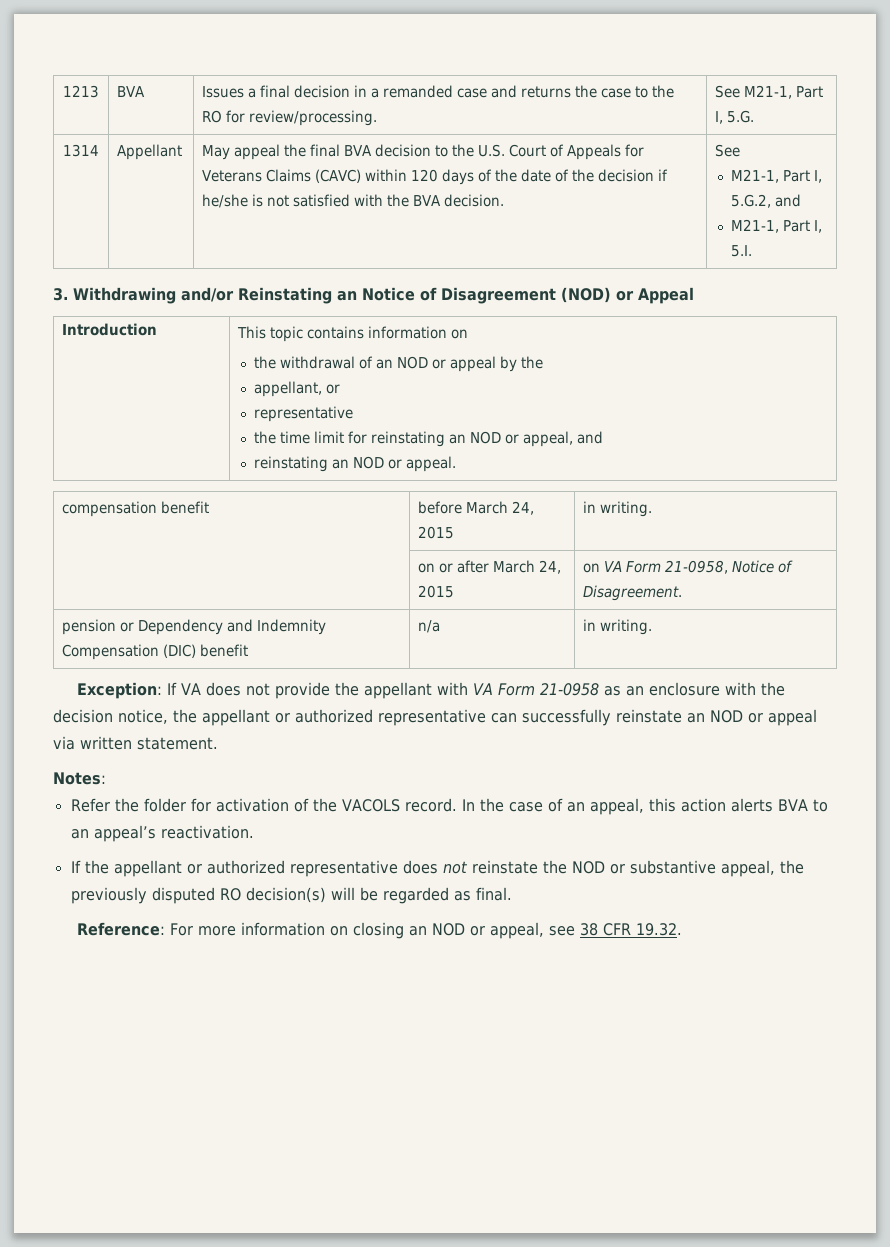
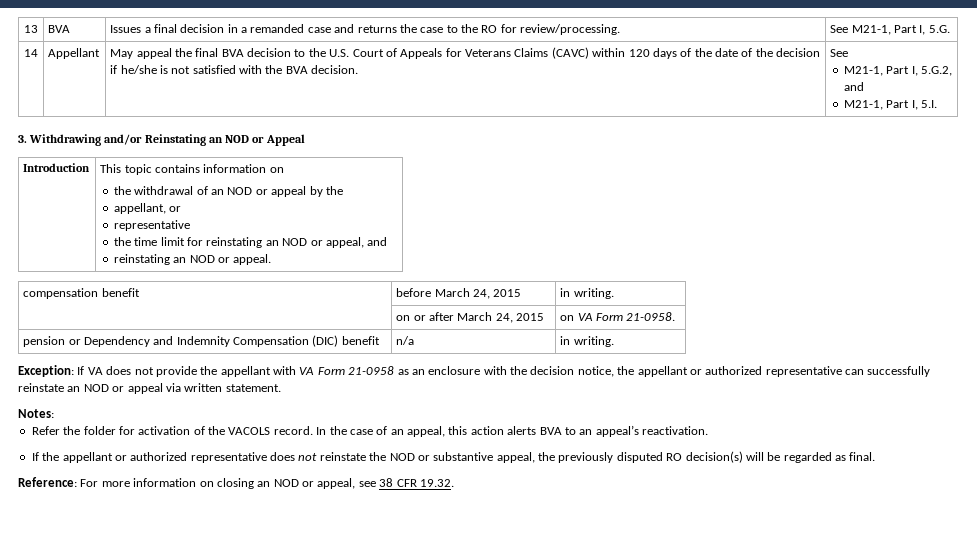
[63,85,99,98] 1213 -> [24,25,38,33] 13
[63,144,99,157] 1314 -> [24,49,38,57] 14
[362,287,611,304] Notice of Disagreement (NOD) -> [225,135,250,143] NOD
[665,560,794,574] [583,585,683,601] 21-0958, Notice of Disagreement. -> [626,312,676,321] 21-0958.

